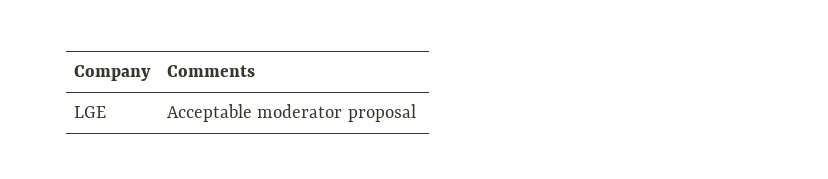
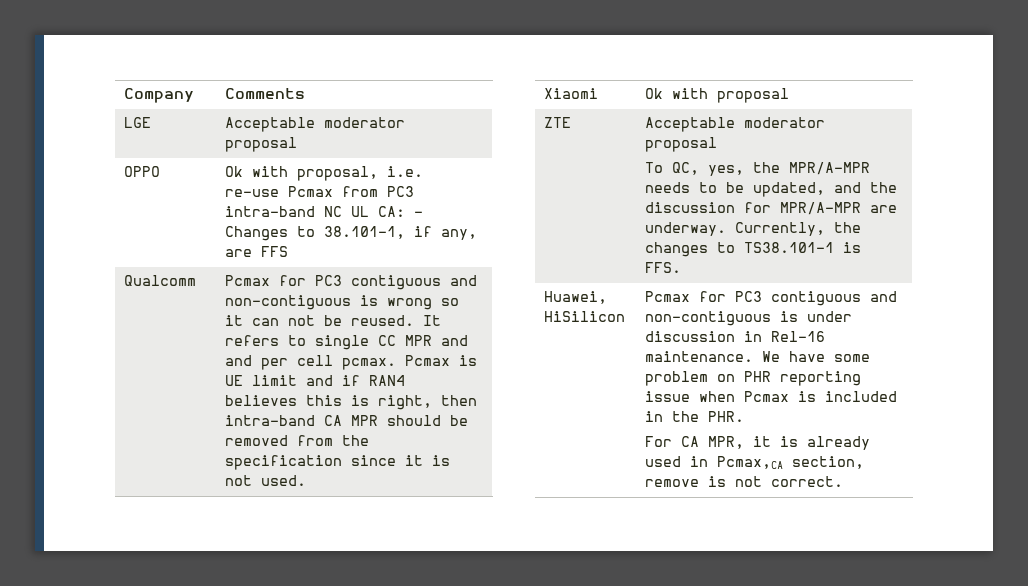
(416, 113) none -> [124,166,161,177] [225,166,424,181] [225,186,415,197] [225,206,424,217] [225,226,478,241] [225,246,289,257] [124,275,197,286] [225,275,478,290] [225,295,460,310] [225,315,442,326] [225,335,469,350] [225,355,478,370] [225,375,406,386] [225,395,478,410] [225,415,469,426] [225,435,370,446] [225,455,451,470] [225,475,307,486] [544,88,599,99] [645,88,790,103] [544,117,572,128] [645,117,826,132] [645,137,718,152] [645,162,871,176] [645,182,898,197] [645,202,898,215] [645,222,862,236] [645,242,862,257] [645,262,682,273] [544,291,608,304] [544,311,626,322] [645,291,898,306] [645,311,853,326] [645,331,826,342] [645,351,871,362] [645,371,862,386] [645,391,898,402] [645,411,745,422] [645,436,871,450] [645,456,865,469] [645,476,844,487] // OPPO | Ok with proposal, i.e. re-use Pcmax from PC3 intra-band NC UL CA: - Changes to 38.101-1, if any, are FFS // Qualcomm | Pcmax for PC3 contiguous and non-contiguous is wrong so it can not be reused. It refers to single CC MPR and and per cell pcmax. Pcmax is UE limit and if RAN4 believes this is right, then intra-band CA MPR should be removed from the specification since it is not used. // Xiaomi | Ok with proposal // ZTE | Acceptable moderator proposal // To QC, yes, the MPR/A-MPR needs to be updated, and the discussion for MPR/A-MPR are underway. Currently, the changes to TS38.101-1 is FFS. // Huawei, HiSilicon | Pcmax for PC3 contiguous and non-contiguous is under discussion in Rel-16 maintenance. We have some problem on PHR reporting issue when Pcmax is included in the PHR. // For CA MPR, it is already used in Pcmax,CA section, remove is not correct.

